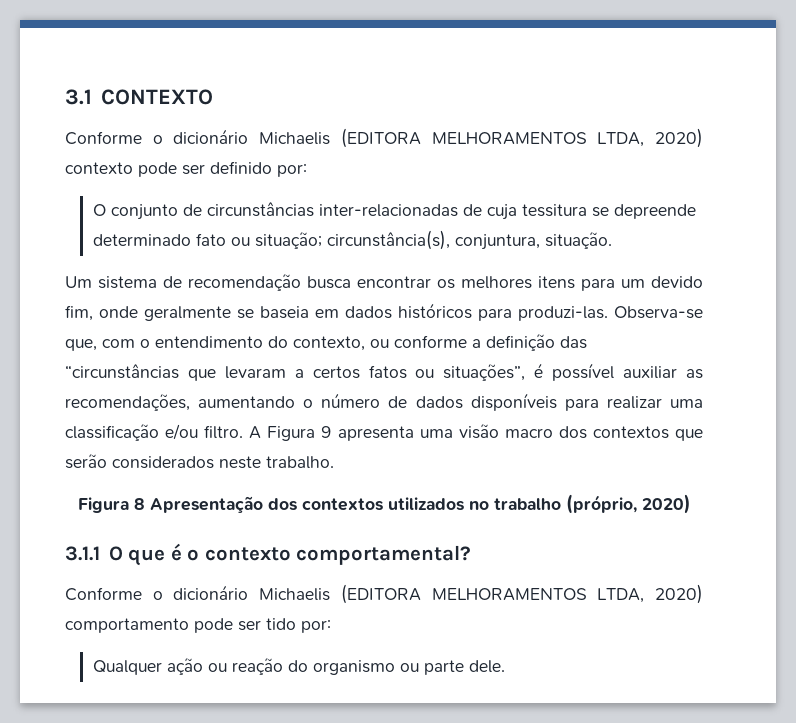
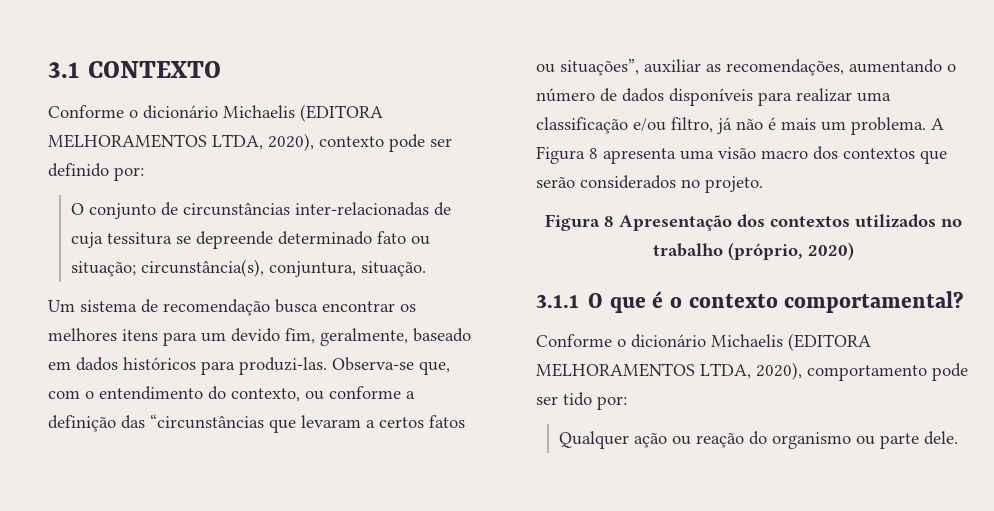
[655,128,703,148] 2020) -> [268,133,314,151] 2020),
[99,306,309,321] onde geralmente se baseia -> [320,328,471,346] geralmente, baseado
[534,363,615,381] é possível -> (639, 67) none
[204,425,244,439] filtro. -> [671,117,926,135] filtro, já não é mais um problema.
[321,426,332,438] 9 -> [589,148,598,159] 8
[219,456,334,469] neste trabalho. -> [681,176,763,193] no projeto.
[655,584,703,604] 2020) -> [756,362,802,380] 2020),

